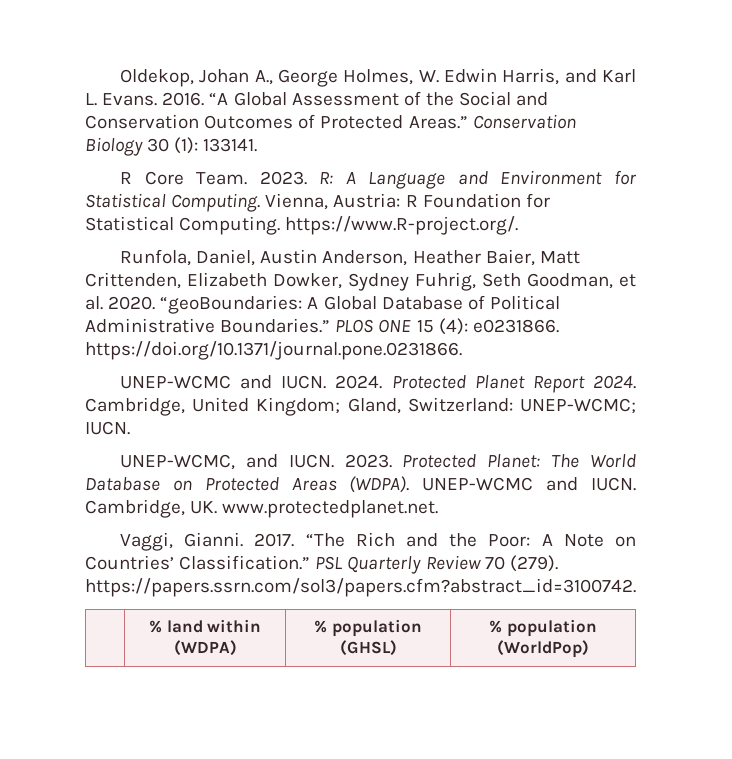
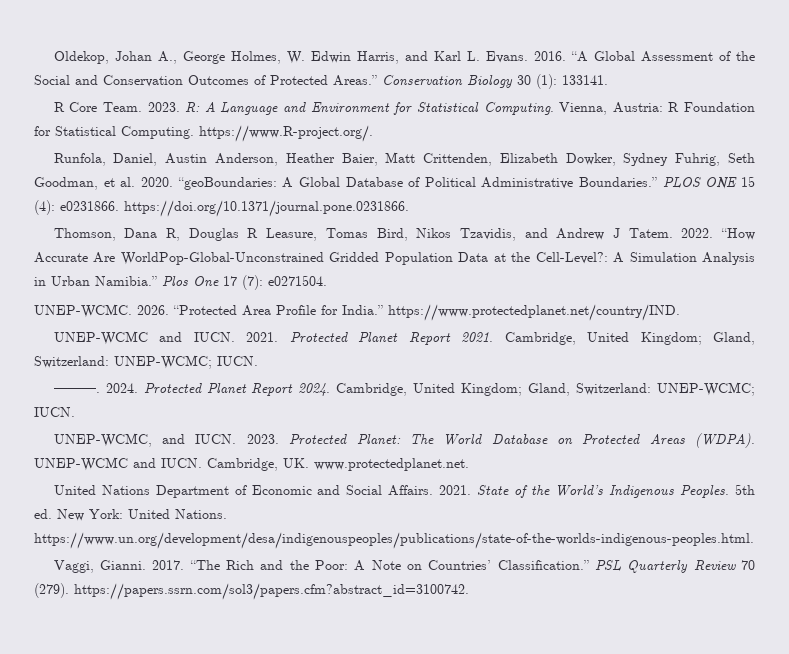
[119,375,327,389] UNEP-WCMC and IUCN. -> [53,228,755,241] [34,252,755,265] [34,275,327,290] [34,304,680,321] [53,331,755,345] [34,355,258,369] [53,388,100,393] Thomson, Dana R, Douglas R Leasure, Tomas Bird, Nikos Tzavidis, and Andrew J Tatem. 2022. “How Accurate Are WorldPop-Global-Unconstrained Gridded Population Data at the Cell-Level?: A Simulation Analysis in Urban Namibia.” Plos One 17 (7): e0271504. // UNEP-WCMC. 2026. “Protected Area Profile for India.” https://www.protectedplanet.net/country/IND. // UNEP-WCMC and IUCN. 2021. Protected Planet Report 2021. Cambridge, United Kingdom; Gland, Switzerland: UNEP-WCMC; IUCN. // ———.
(439, 509) none -> [53,484,756,498] [34,509,227,521] [34,532,754,549] // United Nations Department of Economic and Social Affairs. 2021. State of the World’s Indigenous Peoples. 5th ed. New York: United Nations. https://www.un.org/development/desa/indigenouspeoples/publications/state-of-the-worlds-indigenous-peoples.html.
[148,619,262,633] [173,640,237,656] [314,619,422,637] [339,640,397,656] [489,619,597,637] [497,640,589,658] // | % land within (WDPA) | % population (GHSL) | % population (WorldPop) -> (469, 591) none

